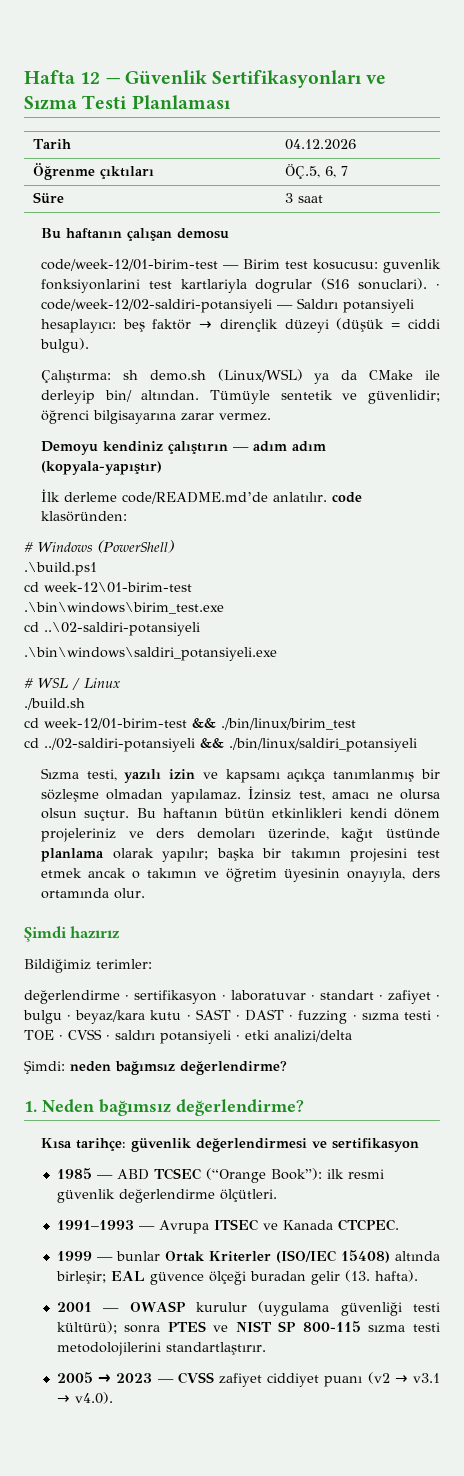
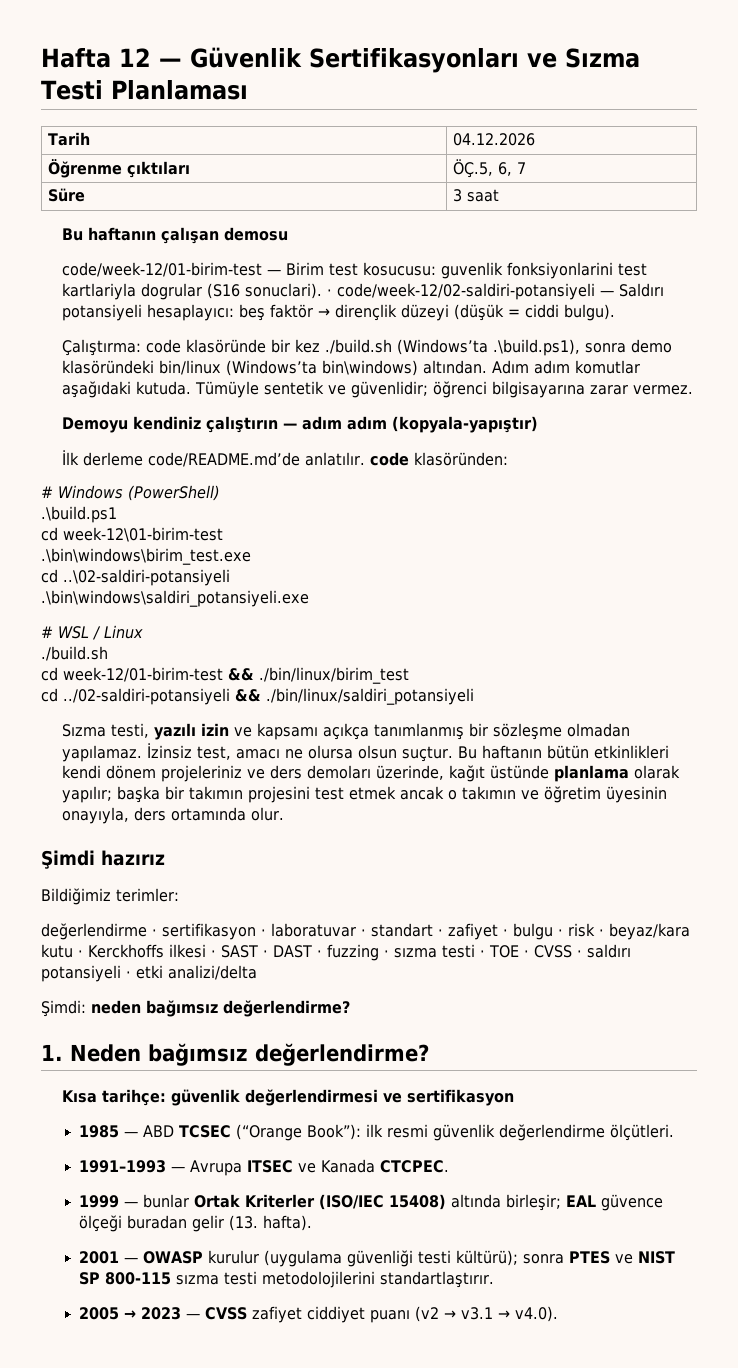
[122,369,440,384] [40,390,200,404] sh demo.sh (Linux/WSL) ya da CMake ile derleyip bin/ altından. -> [145,339,672,356] [61,360,640,376] [61,381,191,398] code klasöründe bir kez ./build.sh (Windows’ta .\build.ps1), sonra demo klasöründeki bin/linux (Windows’ta bin\windows) altından. Adım adım komutlar aşağıdaki kutuda.
(72, 1017) none -> [568,923,604,937] risk ·
(191, 1017) none -> [88,944,216,958] Kerckhoffs ilkesi ·

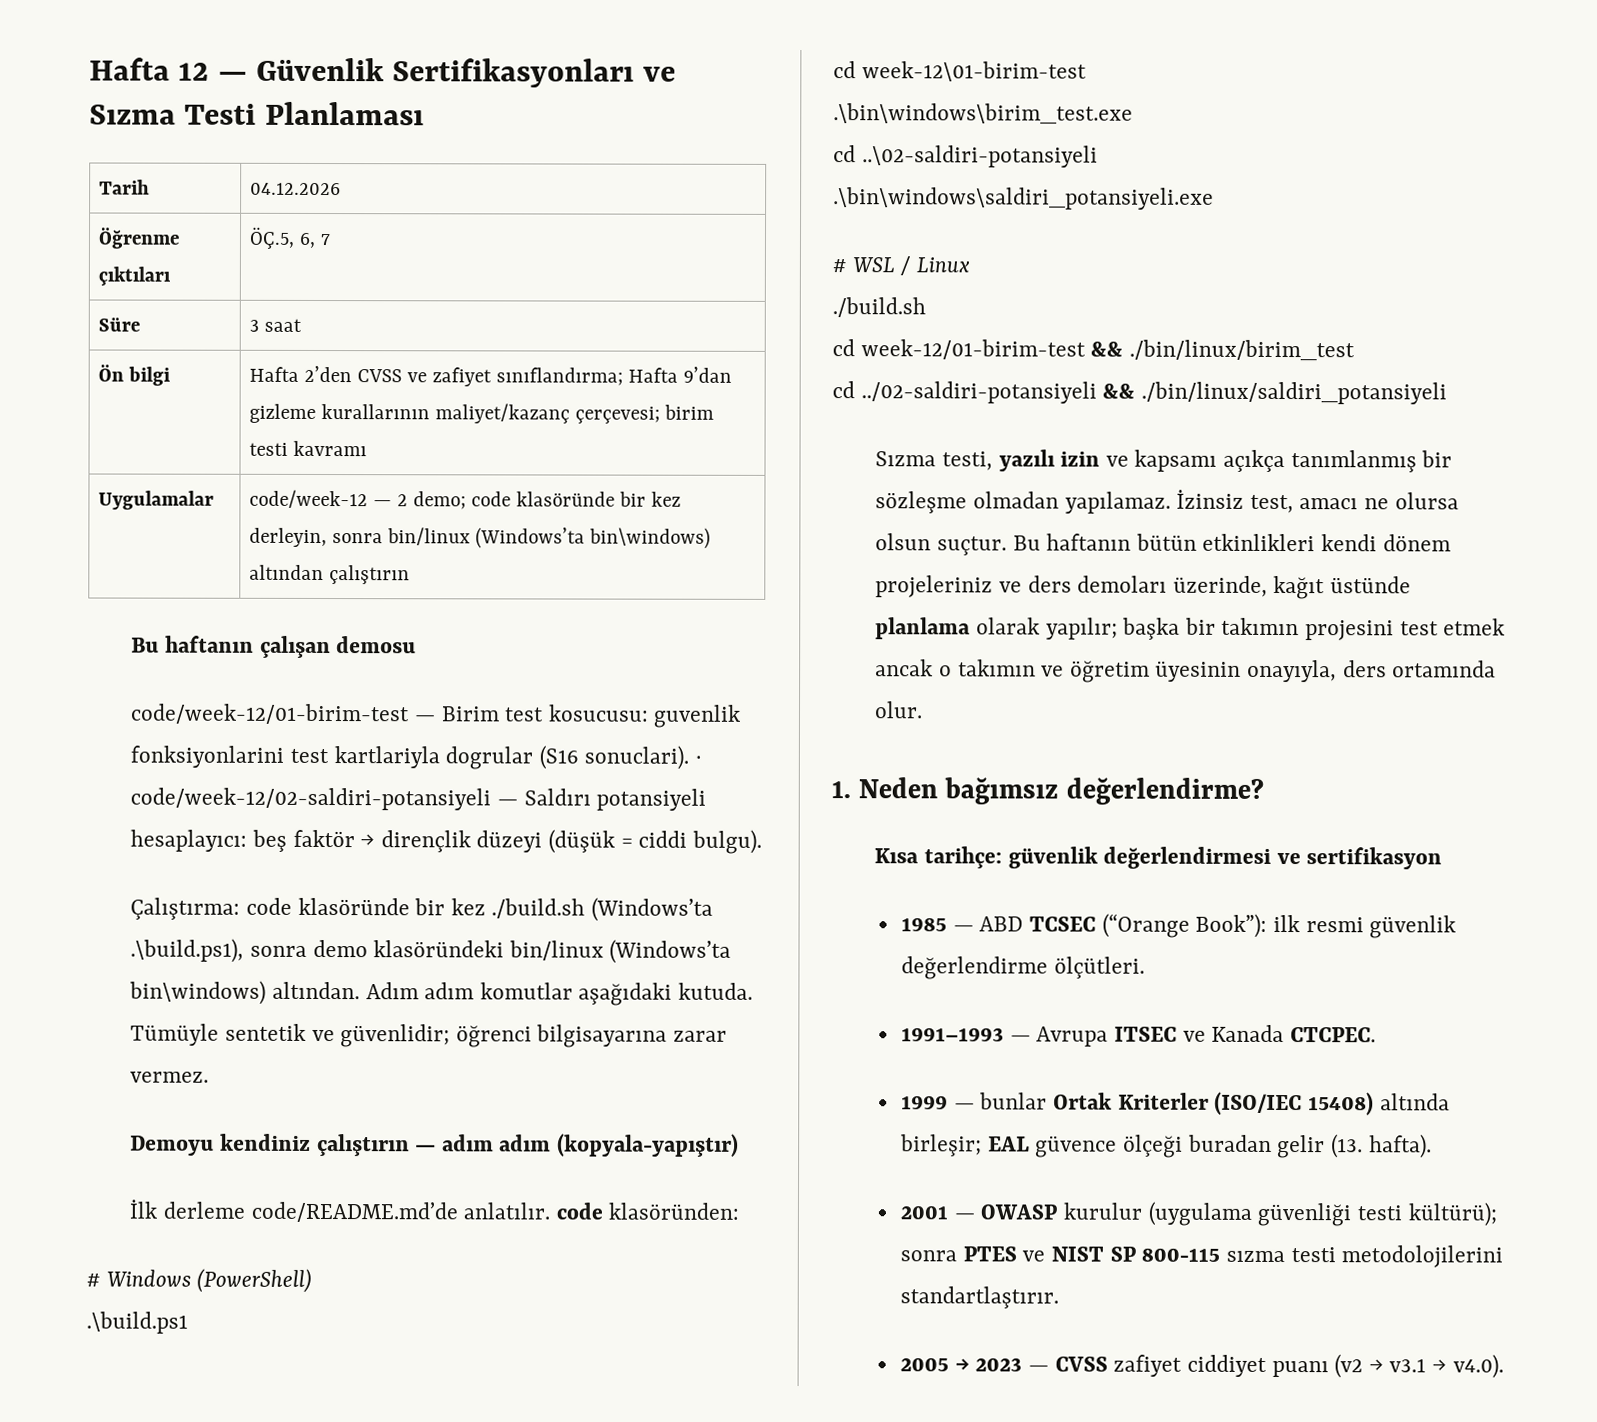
(499, 195) none -> [98,364,171,386] [249,365,732,387] [249,403,715,424] [249,440,368,457] [98,490,215,510] [249,489,681,510] [249,527,712,549] [249,564,411,585] // Ön bilgi | Hafta 2’den CVSS ve zafiyet sınıflandırma; Hafta 9’dan gizleme kurallarının maliyet/kazanç çerçevesi; birim testi kavramı // Uygulamalar | code/week-12 — 2 demo; code klasöründe bir kez derleyin, sonra bin/linux (Windows’ta bin\windows) altından çalıştırın
[41,850,165,869] [41,888,179,905] [41,923,690,940] [41,944,631,961] [41,965,257,982] [41,1000,350,1017] // Şimdi hazırız // Bildiğimiz terimler: // değerlendirme · sertifikasyon · laboratuvar · standart · zafiyet · bulgu · risk · beyaz/kara kutu · Kerckhoffs ilkesi · SAST · DAST · fuzzing · sızma testi · TOE · CVSS · saldırı potansiyeli · etki analizi/delta // Şimdi: neden bağımsız değerlendirme? -> (924, 710) none

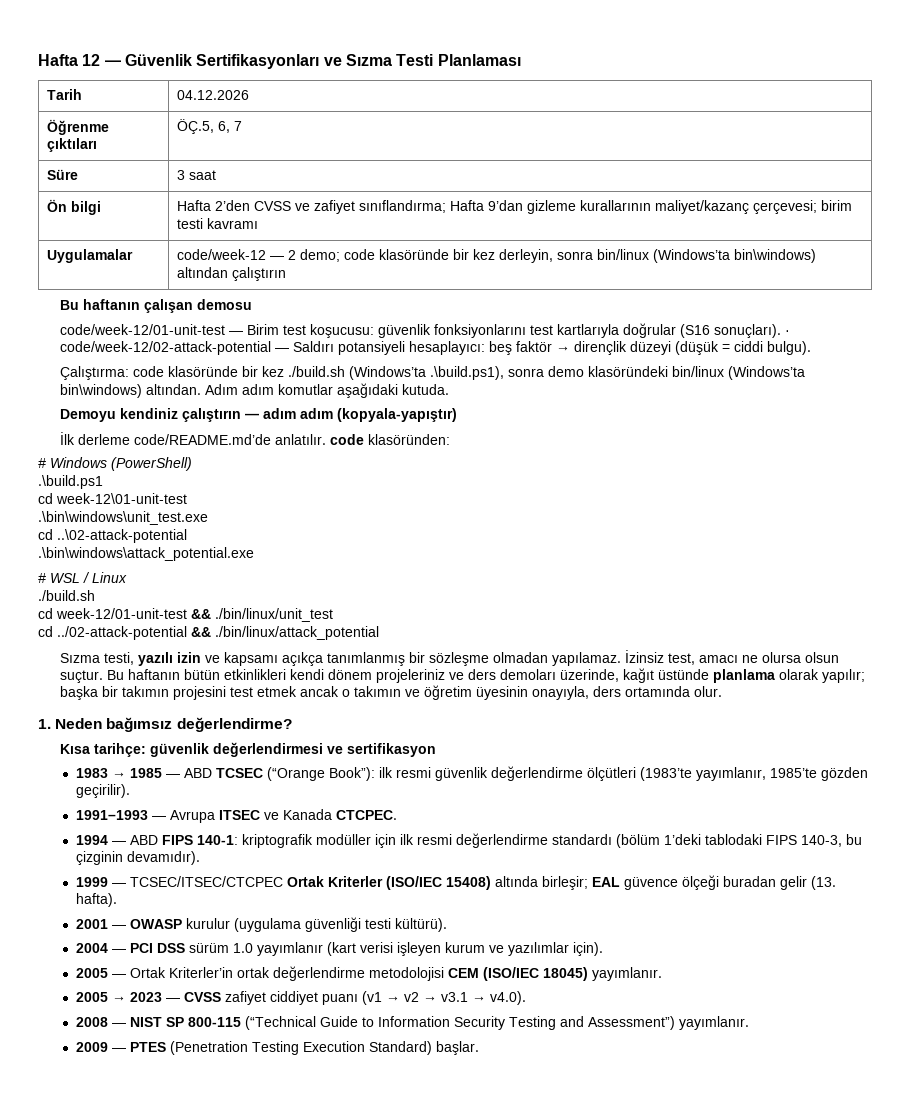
[130,703,411,725] code/week-12/01-birim-test -> [60,324,226,335] code/week-12/01-unit-test
[547,704,742,728] [130,745,702,770] [130,787,492,811] kosucusu: guvenlik fonksiyonlarini test kartlariyla dogrular (S16 sonuclari). · code/week-12/02-saldiri-potansiyeli -> [310,323,791,338] [60,341,272,355] koşucusu: güvenlik fonksiyonlarını test kartlarıyla doğrular (S16 sonuçları). · code/week-12/02-attack-potential
[130,1023,727,1048] [130,1071,210,1083] Tümüyle sentetik ve güvenlidir; öğrenci bilgisayarına zarar vermez. -> (450, 389) none
[861,61,1087,82] [833,103,1133,125] [833,145,1098,168] [833,187,1214,210] week-12\01-birim-test // .\bin\windows\birim_test.exe // cd ..\02-saldiri-potansiyeli // .\bin\windows\saldiri_potansiyeli.exe -> [56,493,187,504] [38,511,208,525] [38,529,187,543] [38,547,254,561] week-12\01-unit-test // .\bin\windows\unit_test.exe // cd ..\02-attack-potential // .\bin\windows\attack_potential.exe
[860,339,1355,362] [832,381,1447,405] week-12/01-birim-test && ./bin/linux/birim_test // cd ../02-saldiri-potansiyeli && ./bin/linux/saldiri_potansiyeli -> [56,608,333,622] [38,626,379,640] week-12/01-unit-test && ./bin/linux/unit_test // cd ../02-attack-potential && ./bin/linux/attack_potential
(1443, 858) none -> [75,768,126,778] 1983 →
[1053,956,1145,979] ölçütleri. -> [586,767,868,781] [75,784,130,798] ölçütleri (1983’te yayımlanır, 1985’te gözden geçirilir).
(1376, 1035) none -> [75,833,862,848] [75,851,200,865] // 1994 — ABD FIPS 140-1: kriptografik modüller için ilk resmi değerlendirme standardı (bölüm 1’deki tablodaki FIPS 140-3, bu çizginin devamıdır).
[979,1092,1048,1110] bunlar -> [129,876,283,887] TCSEC/ITSEC/CTCPEC
[1407,1202,1497,1227] [900,1245,1504,1268] [900,1286,1060,1309] kültürü); sonra PTES ve NIST SP 800-115 sızma testi metodolojilerini standartlaştırır. -> [394,918,447,932] [75,942,603,956] [75,966,662,981] kültürü). // 2004 — PCI DSS sürüm 1.0 yayımlanır (kart verisi işleyen kurum ve yazılımlar için). // 2005 — Ortak Kriterler’in ortak değerlendirme metodolojisi CEM (ISO/IEC 18045) yayımlanır.
[1334,1354,1364,1379] (v2 -> [361,991,419,1005] (v1 → v2
(1504, 1366) none -> [75,1016,749,1030] [75,1041,479,1055] // 2008 — NIST SP 800-115 (“Technical Guide to Information Security Testing and Assessment”) yayımlanır. // 2009 — PTES (Penetration Testing Execution Standard) başlar.

